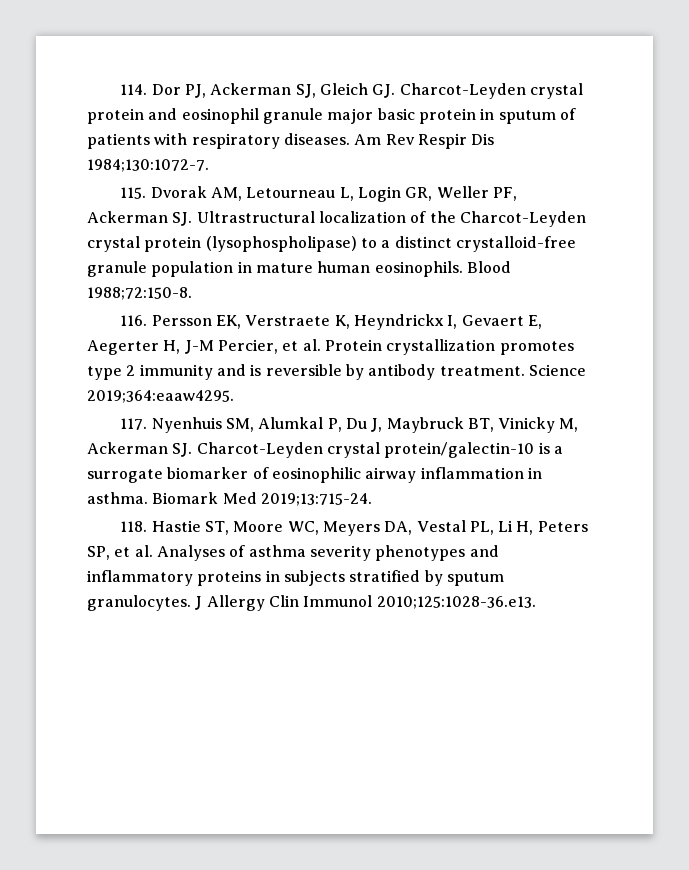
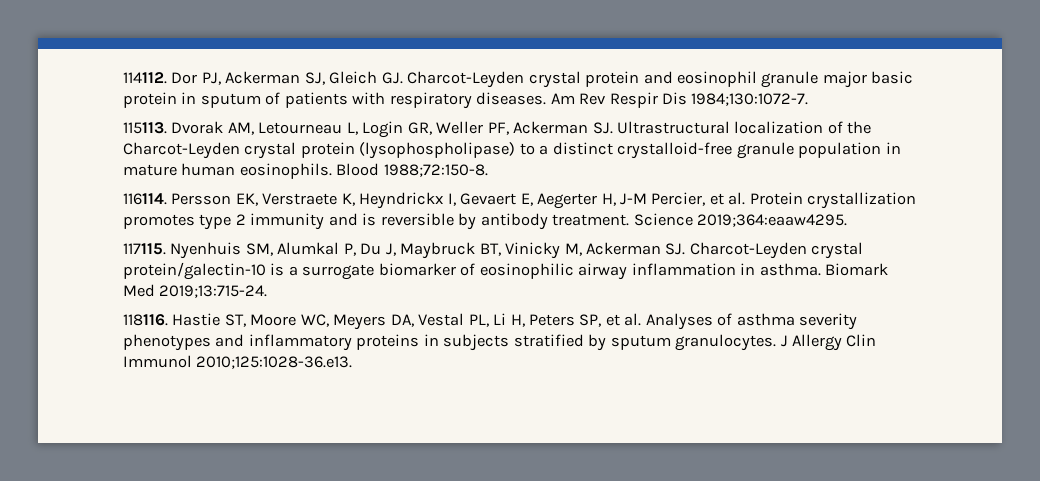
[120,84,148,95] 114. -> [123,72,167,84] 114112.
[120,187,147,199] 115. -> [123,122,167,134] 115113.
[120,315,148,326] 116. -> [123,193,167,205] 116114.
[120,418,148,430] 117. -> [123,243,166,255] 117115.
[120,521,148,532] 118. -> [123,314,168,326] 118116.

